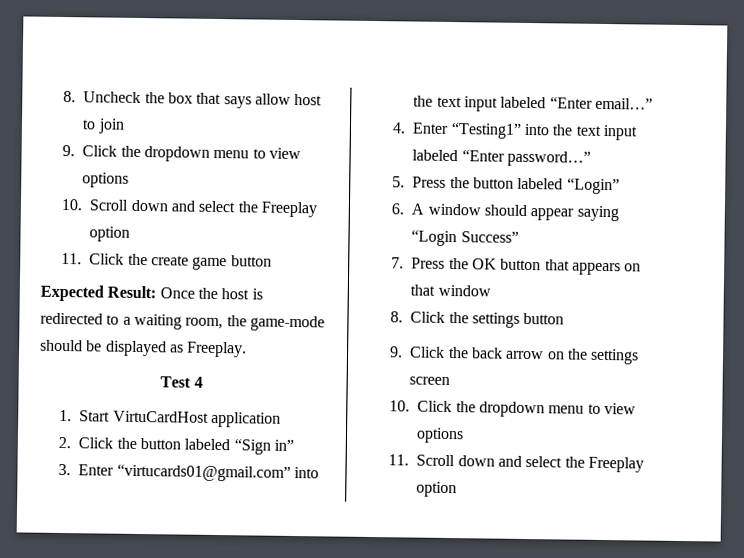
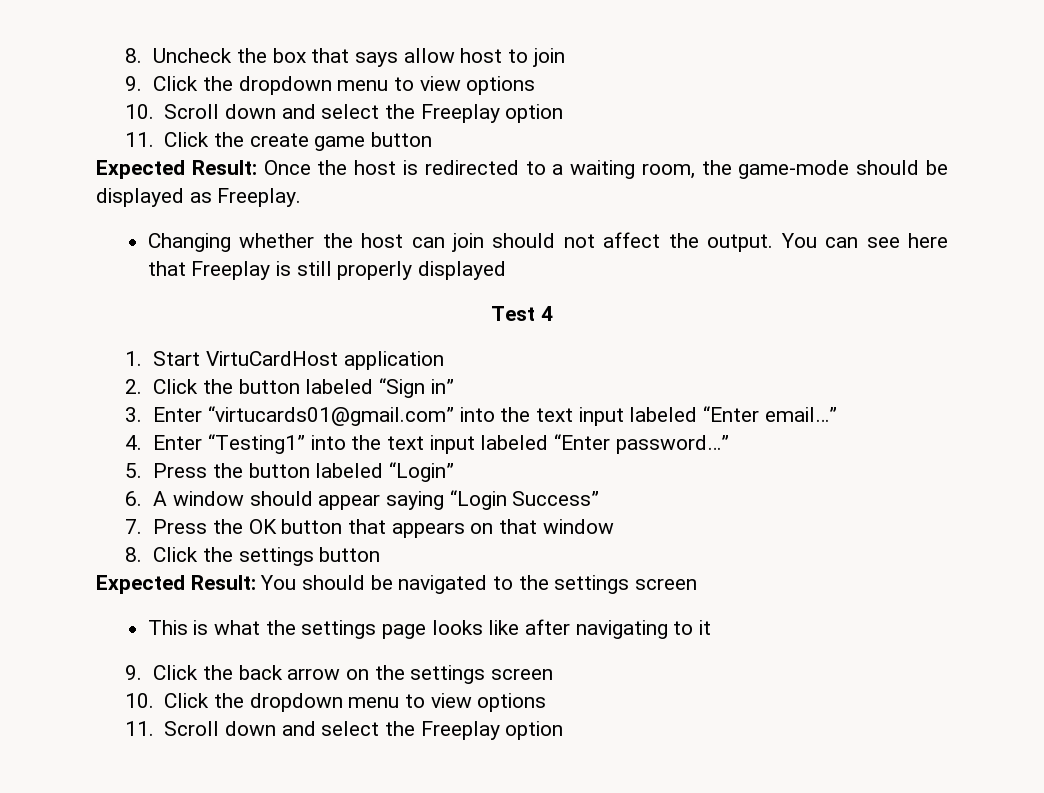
(248, 349) none -> [147,232,948,252] [147,261,507,280] // Changing whether the host can join should not affect the output. You can see here that Freeplay is still properly displayed
(565, 318) none -> [96,575,698,594] [147,619,712,639] // Expected Result: You should be navigated to the settings screen // This is what the settings page looks like after navigating to it

